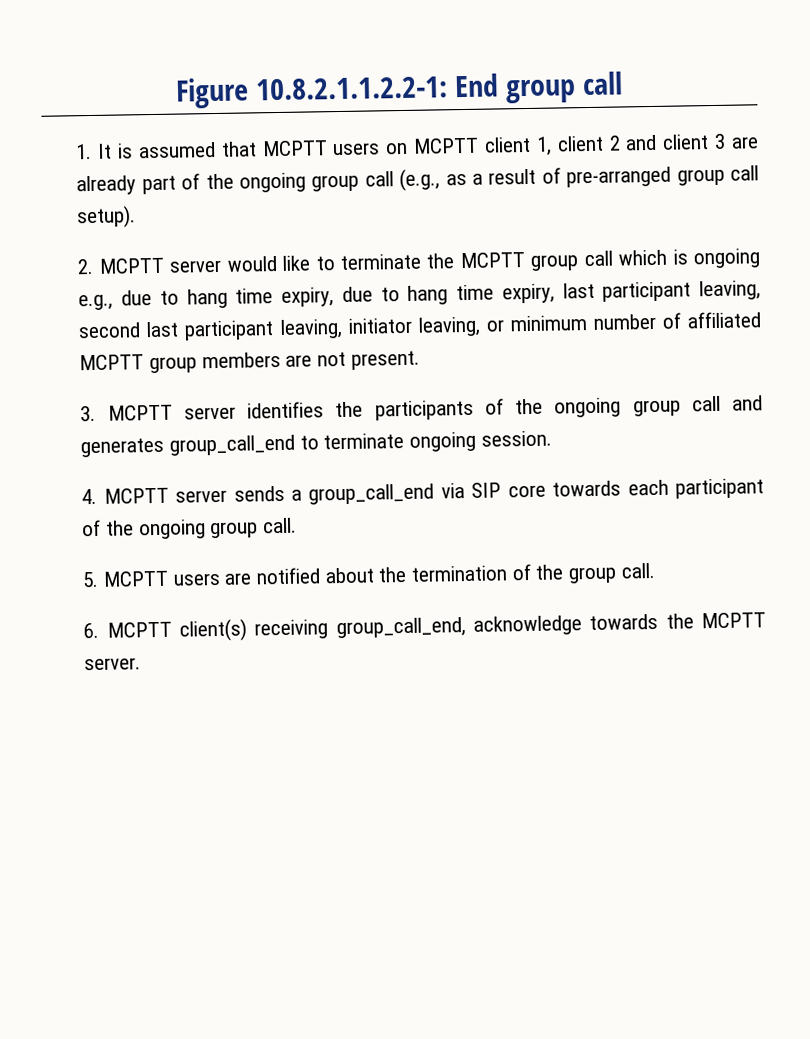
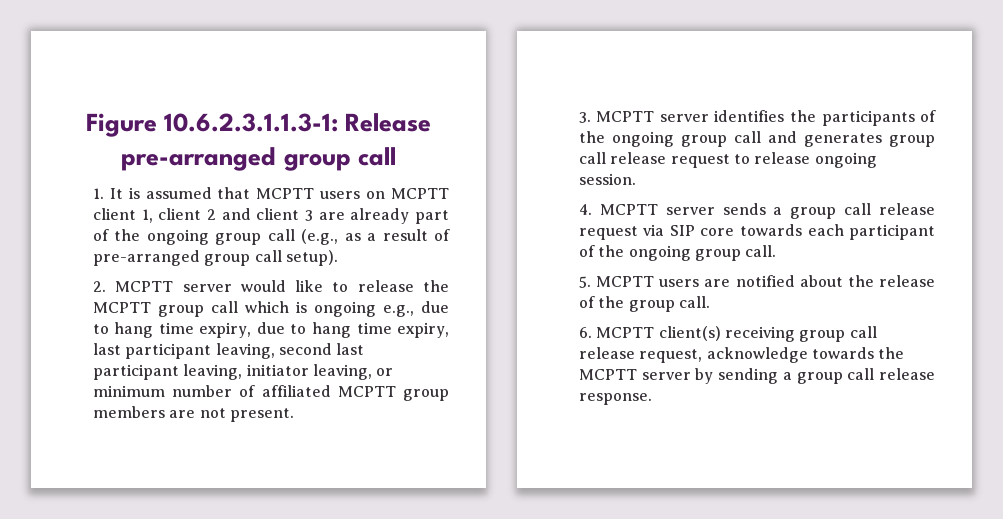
[255,73,499,101] 10.8.2.1.1.2.2-1: End -> [164,113,432,132] [121,147,277,171] 10.6.2.3.1.1.3-1: Release pre-arranged
[339,253,421,271] terminate -> [357,280,414,292] release
[168,432,405,456] group_call_end to terminate -> [889,135,935,147] [578,152,811,168] group call release request to release
[308,483,435,505] group_call_end -> [790,203,935,219] [578,226,638,240] group call release request
[410,565,507,582] termination -> [879,275,935,287] release
[335,612,766,639] [84,657,142,671] group_call_end, acknowledge towards the MCPTT server. -> [799,326,877,342] [578,347,905,363] [578,368,935,384] [578,393,652,405] group call release request, acknowledge towards the MCPTT server by sending a group call release response.

